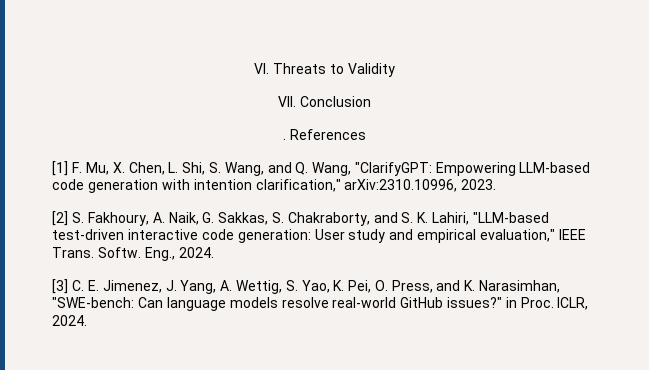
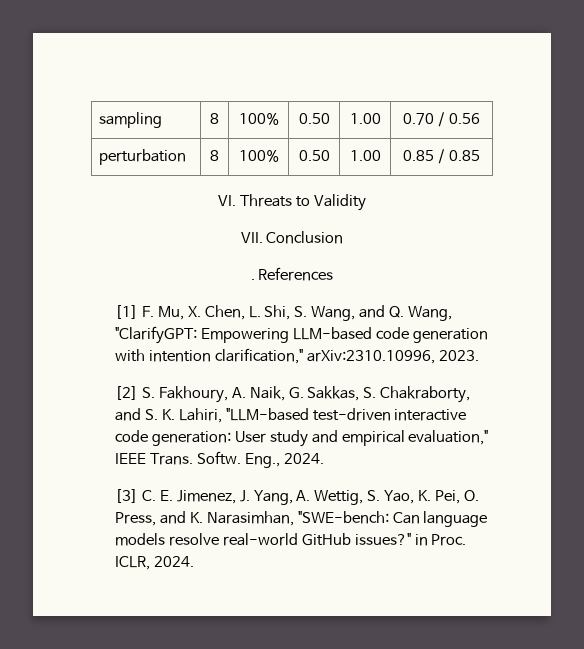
(254, 68) none -> [99,112,163,128] [210,113,219,124] [238,112,279,125] [298,113,330,124] [349,113,381,124] [403,112,480,127] [99,149,187,165] [210,150,219,161] [238,149,279,162] [298,150,330,161] [349,150,381,161] [403,149,480,164] sampling | 8 | 100% | 0.50 | 1.00 | 0.70 / 0.56 // perturbation | 8 | 100% | 0.50 | 1.00 | 0.85 / 0.85 //

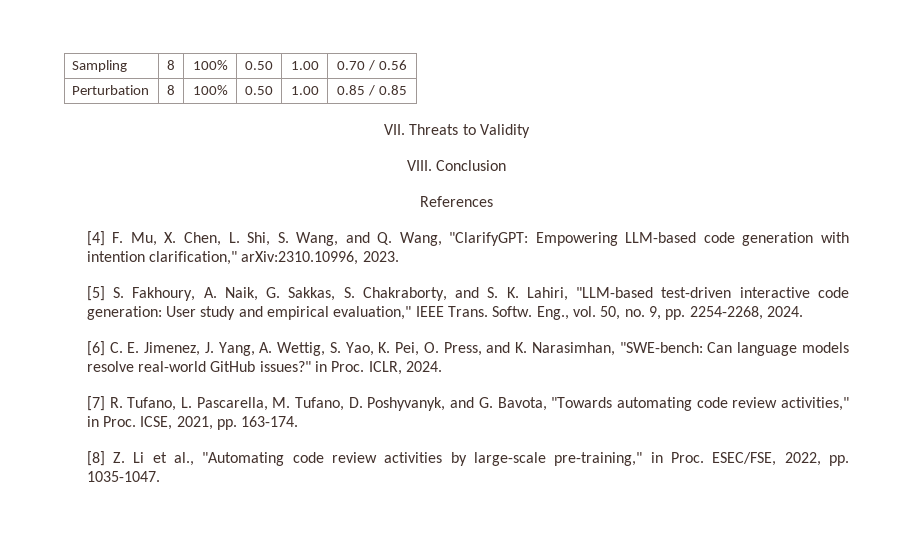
[99,112,163,128] sampling -> [72,60,128,72] Sampling
[99,149,187,165] perturbation -> [72,85,150,95] Perturbation
[218,195,237,206] VI. -> [384,124,406,135] VII.
[240,232,263,243] VII. -> [406,160,432,171] VIII.
[250,279,255,280] . -> (507, 165) none
[114,305,138,319] [1] -> [86,231,105,246] [4]
[114,386,138,400] [2] -> [86,286,105,301] [5]
[283,453,324,464] [114,489,138,503] 2024. // [3] -> [572,306,803,320] [86,341,105,356] vol. 50, no. 9, pp. 2254-2268, 2024. // [6]
(194, 561) none -> [86,396,849,411] [86,416,299,430] [86,451,849,466] [86,471,160,482] // [7] R. Tufano, L. Pascarella, M. Tufano, D. Poshyvanyk, and G. Bavota, "Towards automating code review activities," in Proc. ICSE, 2021, pp. 163-174. // [8] Z. Li et al., "Automating code review activities by large-scale pre-training," in Proc. ESEC/FSE, 2022, pp. 1035-1047.

